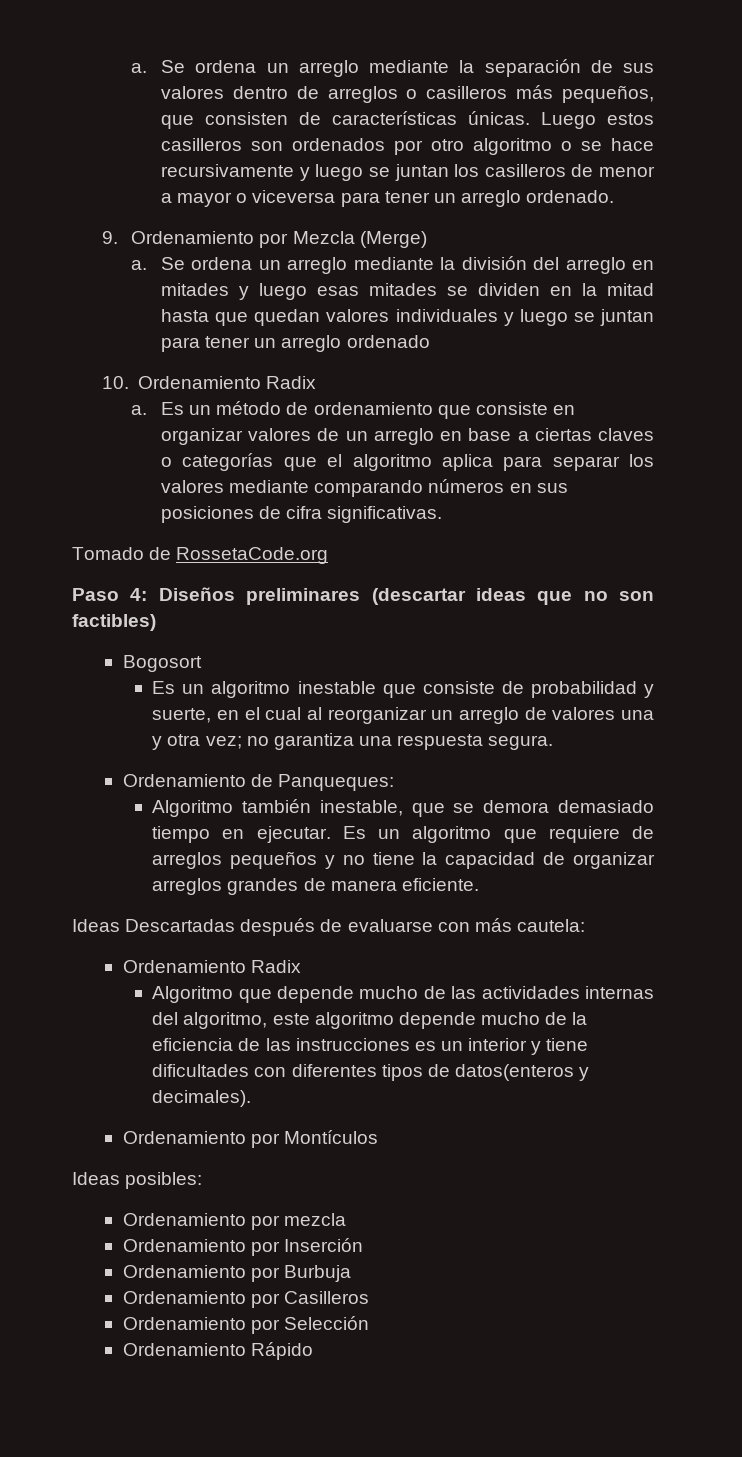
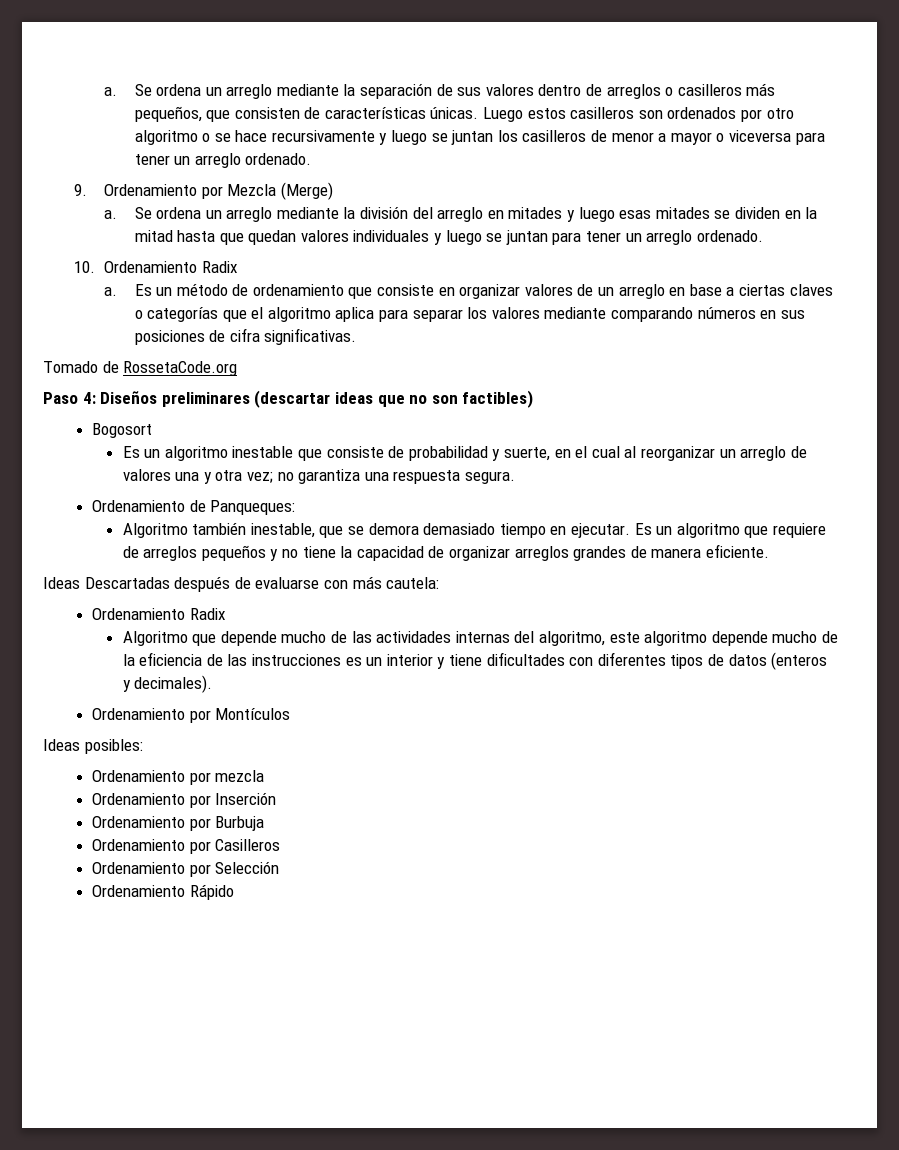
[346,335,430,348] ordenado -> [696,230,763,242] ordenado.
[454,1064,574,1081] datos(enteros -> [728,652,828,670] datos (enteros

